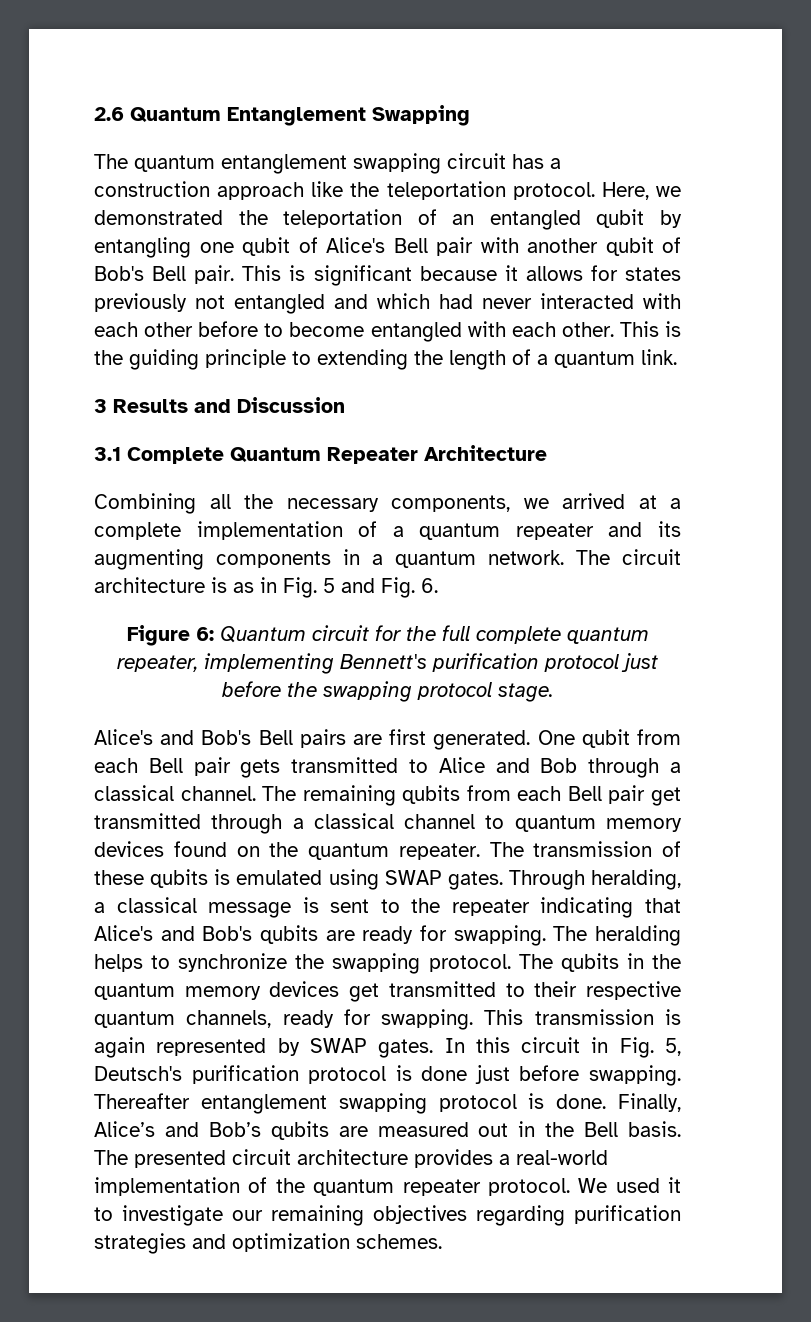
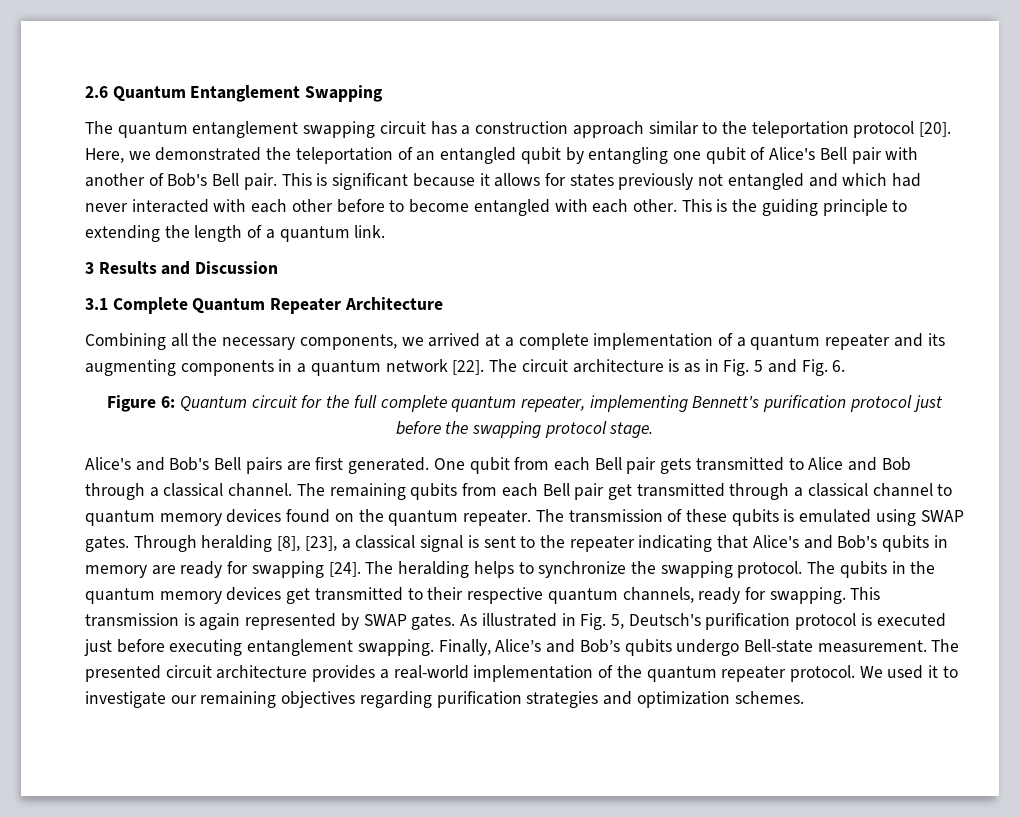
[311,181,595,200] like the teleportation protocol. -> [648,121,952,138] similar to the teleportation protocol [20].
[605,237,654,256] qubit -> (145, 180) none
[488,550,564,565] network. -> [385,359,485,375] network [22].
[591,869,681,890] [94,897,292,918] heralding, a classical message -> [201,535,464,552] heralding [8], [23], a classical signal
(318, 934) none -> [933,535,948,548] [85,565,147,578] in memory
[453,925,546,946] swapping. -> [251,561,361,578] swapping [24].
[444,1037,581,1053] In this circuit -> [460,613,557,627] As illustrated
[421,1065,681,1086] [94,1093,607,1114] done just before swapping. Thereafter entanglement swapping protocol is done. -> [876,613,946,627] [84,639,434,656] executed just before executing entanglement swapping.
[338,1121,681,1137] are measured out in the Bell basis. -> [676,639,927,656] undergo Bell-state measurement.

